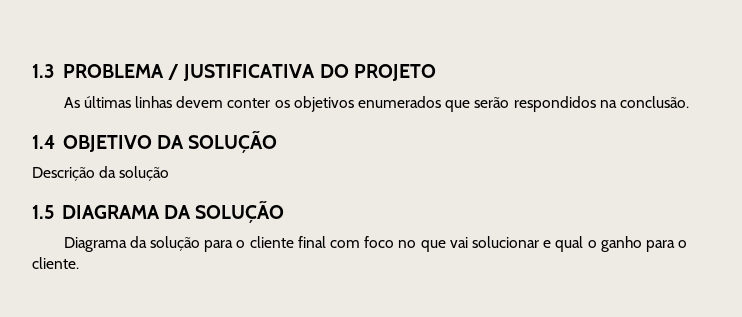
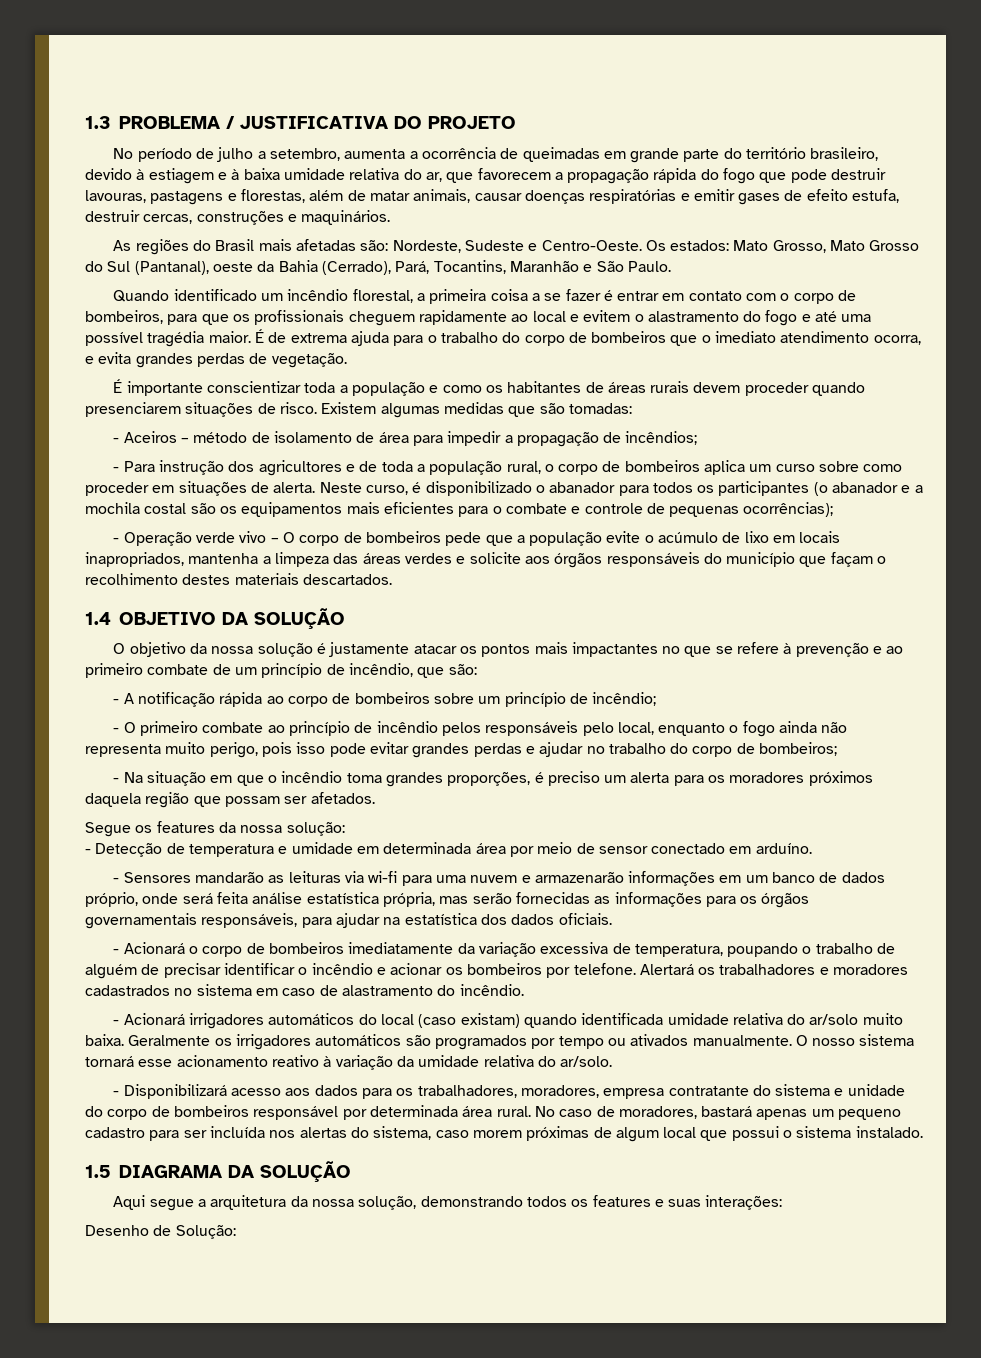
[63,96,689,112] [32,131,278,153] [32,166,170,181] [32,201,285,223] [63,236,688,252] [32,257,79,269] As últimas linhas devem conter os objetivos enumerados que serão respondidos na conclusão. // 1.4 OBJETIVO DA SOLUÇÃO // Descrição da solução // 1.5 DIAGRAMA DA SOLUÇÃO // Diagrama da solução para o cliente final com foco no que vai solucionar e qual o ganho para o cliente. -> [113,147,879,163] [85,168,887,184] [85,189,900,205] [85,210,391,225] [113,239,920,255] [85,260,671,275] [113,289,857,304] [85,310,872,326] [85,329,921,347] [85,352,347,368] [113,379,866,396] [85,402,632,418] [113,431,698,447] [113,460,903,476] [85,481,923,496] [85,502,834,517] [113,531,841,546] [85,552,887,568] [85,573,392,585] [85,608,345,629] [113,642,904,657] [85,663,477,678] [113,692,657,707] [113,721,848,737] [85,742,838,758] [113,771,873,787] [85,792,375,808] [85,821,345,837] [85,842,812,857] [113,871,885,886] [85,892,810,908] [85,913,612,929] [113,942,896,957] [85,963,909,979] [85,984,524,996] [113,1013,903,1029] [85,1034,915,1050] [85,1055,613,1070] [113,1084,905,1099] [85,1105,902,1120] [85,1126,923,1142] [85,1161,351,1182] [113,1195,783,1211] [85,1225,236,1239] No período de julho a setembro, aumenta a ocorrência de queimadas em grande parte do território brasileiro, devido à estiagem e à baixa umidade relativa do ar, que favorecem a propagação rápida do fogo que pode destruir lavouras, pastagens e florestas, além de matar animais, causar doenças respiratórias e emitir gases de efeito estufa, destruir cercas, construções e maquinários. // As regiões do Brasil mais afetadas são: Nordeste, Sudeste e Centro-Oeste. Os estados: Mato Grosso, Mato Grosso do Sul (Pantanal), oeste da Bahia (Cerrado), Pará, Tocantins, Maranhão e São Paulo. // Quando identificado um incêndio florestal, a primeira coisa a se fazer é entrar em contato com o corpo de bombeiros, para que os profissionais cheguem rapidamente ao local e evitem o alastramento do fogo e até uma possível tragédia maior. É de extrema ajuda para o trabalho do corpo de bombeiros que o imediato atendimento ocorra, e evita grandes perdas de vegetação. // É importante conscientizar toda a população e como os habitantes de áreas rurais devem proceder quando presenciarem situações de risco. Existem algumas medidas que são tomadas: // - Aceiros – método de isolamento de área para impedir a propagação de incêndios; // - Para instrução dos agricultores e de toda a população rural, o corpo de bombeiros aplica um curso sobre como proceder em situações de alerta. Neste curso, é disponibilizado o abanador para todos os participantes (o abanador e a mochila costal são os equipamentos mais eficientes para o combate e controle de pequenas ocorrências); // - Operação verde vivo – O corpo de bombeiros pede que a população evite o acúmulo de lixo em locais inapropriados, mantenha a limpeza das áreas verdes e solicite aos órgãos responsáveis do município que façam o recolhimento destes materiais descartados. // 1.4 OBJETIVO DA SOLUÇÃO // O objetivo da nossa solução é justamente atacar os pontos mais impactantes no que se refere à prevenção e ao primeiro combate de um princípio de incêndio, que são: // - A notificação rápida ao corpo de bombeiros sobre um princípio de incêndio; // - O primeiro combate ao princípio de incêndio pelos responsáveis pelo local, enquanto o fogo ainda não representa muito perigo, pois isso pode evitar grandes perdas e ajudar no trabalho do corpo de bombeiros; // - Na situação em que o incêndio toma grandes proporções, é preciso um alerta para os moradores próximos daquela região que possam ser afetados. // Segue os features da nossa solução: // - Detecção de temperatura e umidade em determinada área por meio de sensor conectado em arduíno. // - Sensores mandarão as leituras via wi-fi para uma nuvem e armazenarão informações em um banco de dados próprio, onde será feita análise estatística própria, mas serão fornecidas as informações para os órgãos governamentais responsáveis, para ajudar na estatística dos dados oficiais. // - Acionará o corpo de bombeiros imediatamente da variação excessiva de temperatura, poupando o trabalho de alguém de precisar identificar o incêndio e acionar os bombeiros por telefone. Alertará os trabalhadores e moradores cadastrados no sistema em caso de alastramento do incêndio. // - Acionará irrigadores automáticos do local (caso existam) quando identificada umidade relativa do ar/solo muito baixa. Geralmente os irrigadores automáticos são programados por tempo ou ativados manualmente. O nosso sistema tornará esse acionamento reativo à variação da umidade relativa do ar/solo. // - Disponibilizará acesso aos dados para os trabalhadores, moradores, empresa contratante do sistema e unidade do corpo de bombeiros responsável por determinada área rural. No caso de moradores, bastará apenas um pequeno cadastro para ser incluída nos alertas do sistema, caso morem próximas de algum local que possui o sistema instalado. // 1.5 DIAGRAMA DA SOLUÇÃO // Aqui segue a arquitetura da nossa solução, demonstrando todos os features e suas interações: // Desenho de Solução:

